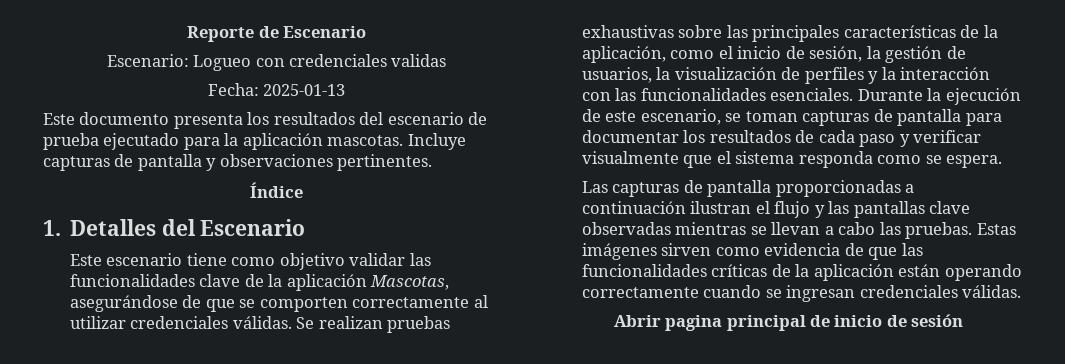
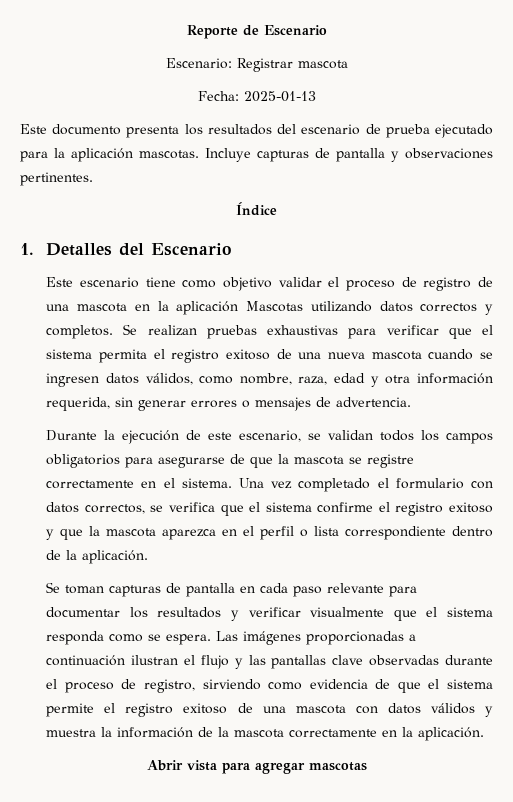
[193,54,447,71] Logueo con credenciales validas -> [236,58,348,72] Registrar mascota
[409,253,431,266] [70,274,450,291] [70,295,488,312] [70,316,451,333] [582,25,998,42] [582,46,966,63] [582,67,991,84] [582,88,854,101] las funcionalidades clave de la aplicación Mascotas, asegurándose de que se comporten correctamente al utilizar credenciales válidas. Se realizan pruebas exhaustivas sobre las principales características de la aplicación, como el inicio de sesión, la gestión de usuarios, la visualización de perfiles y la interacción con las funcionalidades esenciales. -> [328,277,493,291] [46,301,493,315] [46,324,493,339] [46,349,493,363] [46,373,494,387] [46,397,412,411] el proceso de registro de una mascota en la aplicación Mascotas utilizando datos correctos y completos. Se realizan pruebas exhaustivas para verificar que el sistema permita el registro exitoso de una nueva mascota cuando se ingresen datos válidos, como nombre, raza, edad y otra información requerida, sin generar errores o mensajes de advertencia. //
[745,109,962,126] toman capturas de pantalla -> [328,430,493,444] [46,454,415,468] [46,478,494,492] [46,502,493,516] [46,526,493,540] [46,550,149,564] [46,582,385,597] validan todos los campos obligatorios para asegurarse de que la mascota se registre correctamente en el sistema. Una vez completado el formulario con datos correctos, se verifica que el sistema confirme el registro exitoso y que la mascota aparezca en el perfil o lista correspondiente dentro de la aplicación. // Se toman capturas de pantalla en cada paso relevante
[795,130,896,147] de cada paso -> (222, 612) none
[582,180,772,197] // Las capturas de pantalla -> [216,631,302,645] Las imágenes
[675,222,1016,239] [582,243,923,260] [582,264,1022,281] [582,285,1022,302] [613,314,964,331] mientras se llevan a cabo las pruebas. Estas imágenes sirven como evidencia de que las funcionalidades críticas de la aplicación están operando correctamente cuando se ingresan credenciales válidas. // Abrir pagina principal de inicio de sesión -> [444,655,493,665] [46,679,493,693] [46,703,493,717] [46,727,485,741] [146,760,367,774] durante el proceso de registro, sirviendo como evidencia de que el sistema permite el registro exitoso de una mascota con datos válidos y muestra la información de la mascota correctamente en la aplicación. // Abrir vista para agregar mascotas

